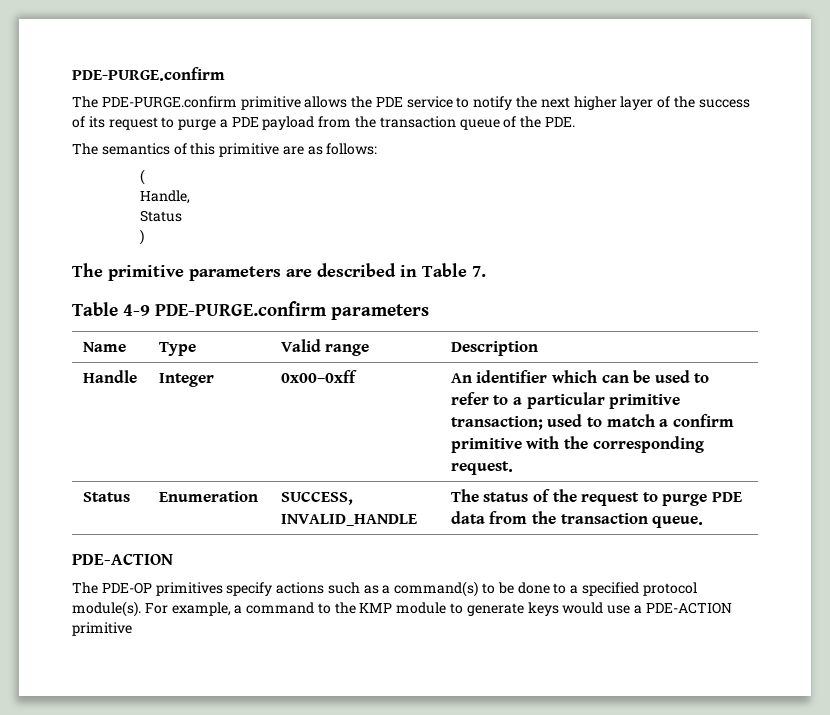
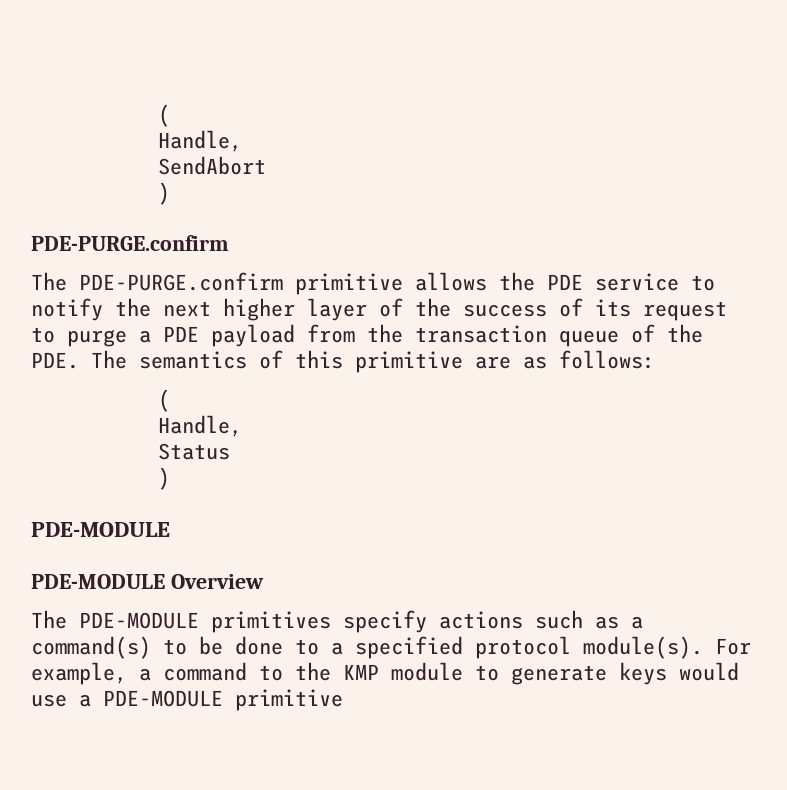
(72, 74) none -> [157,104,170,127] [157,130,242,152] [157,156,266,175] [157,182,170,205] ( // Handle, // SendAbort // ) //
(575, 122) // -> (79, 360) none
[72,263,486,281] [72,301,430,320] [82,342,126,352] [158,342,196,356] [280,339,370,356] [450,341,538,356] [82,370,137,383] [158,373,214,387] [280,370,357,383] [450,370,710,383] [450,392,681,409] [450,414,734,430] [450,436,704,453] [450,461,513,475] [82,492,130,502] [158,491,258,502] [280,491,353,505] [280,514,417,526] [450,489,742,506] [450,511,704,528] [72,554,173,565] [72,582,152,594] The primitive parameters are described in Table 7. // Table 4-9 PDE-PURGE.confirm parameters // Name | Type | Valid range | Description // Handle | Integer | 0x00–0xff | An identifier which can be used to refer to a particular primitive transaction; used to match a confirm primitive with the corresponding request. // Status | Enumeration | SUCCESS, INVALID_HANDLE | The status of the request to purge PDE data from the transaction queue. // PDE-ACTION // The PDE-OP -> [31,522,170,537] [31,574,264,589] [31,610,199,629] PDE-MODULE // PDE-MODULE Overview // The PDE-MODULE
[645,602,732,614] PDE-ACTION -> [103,690,223,707] PDE-MODULE

